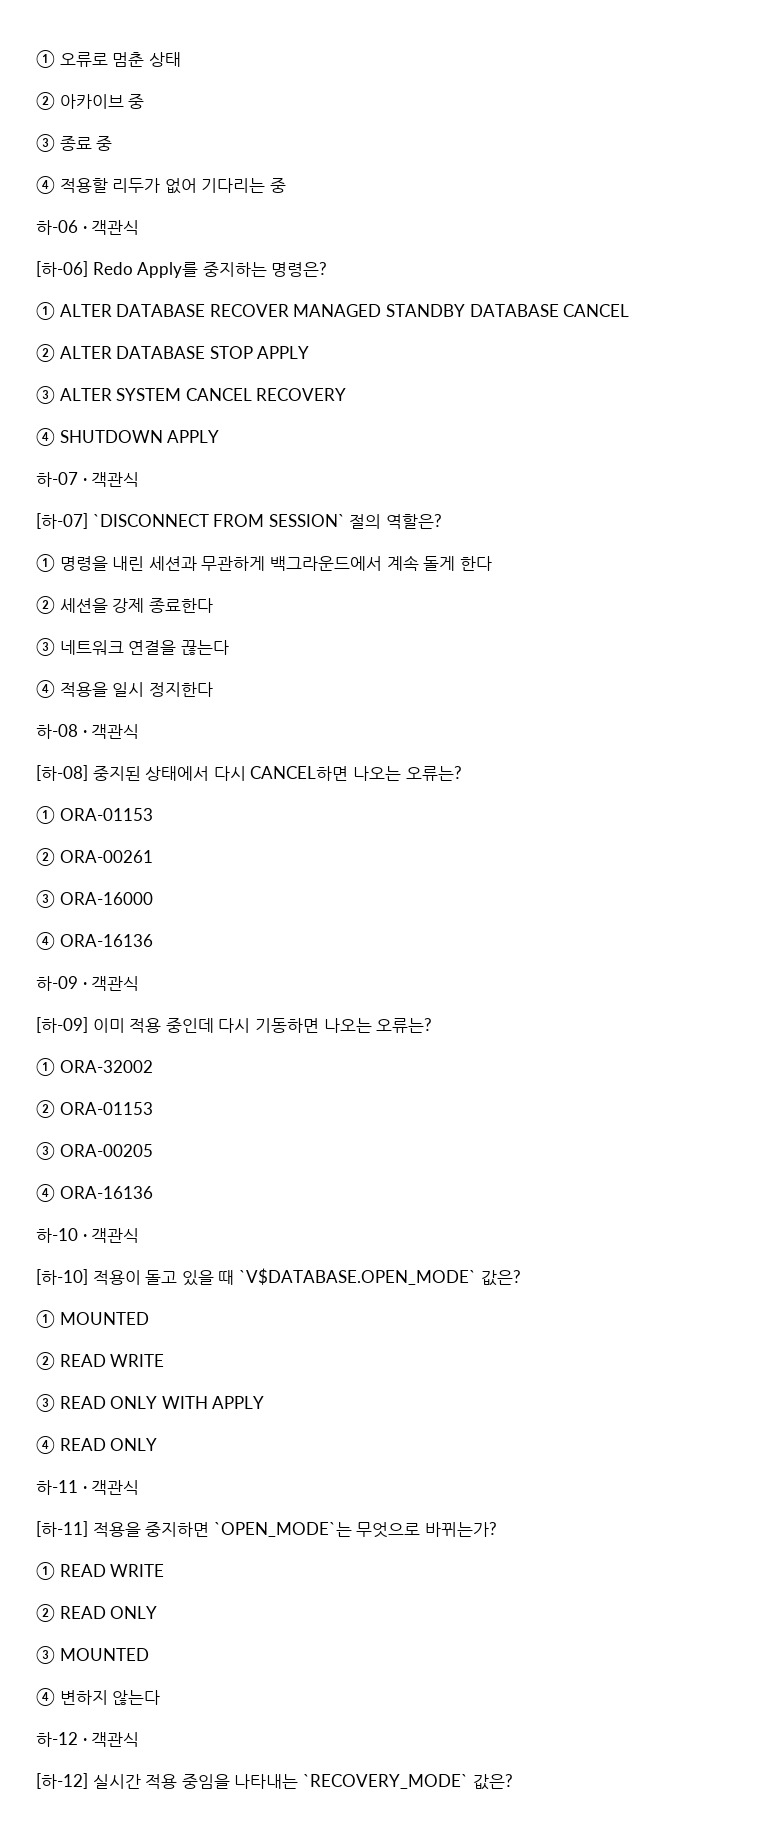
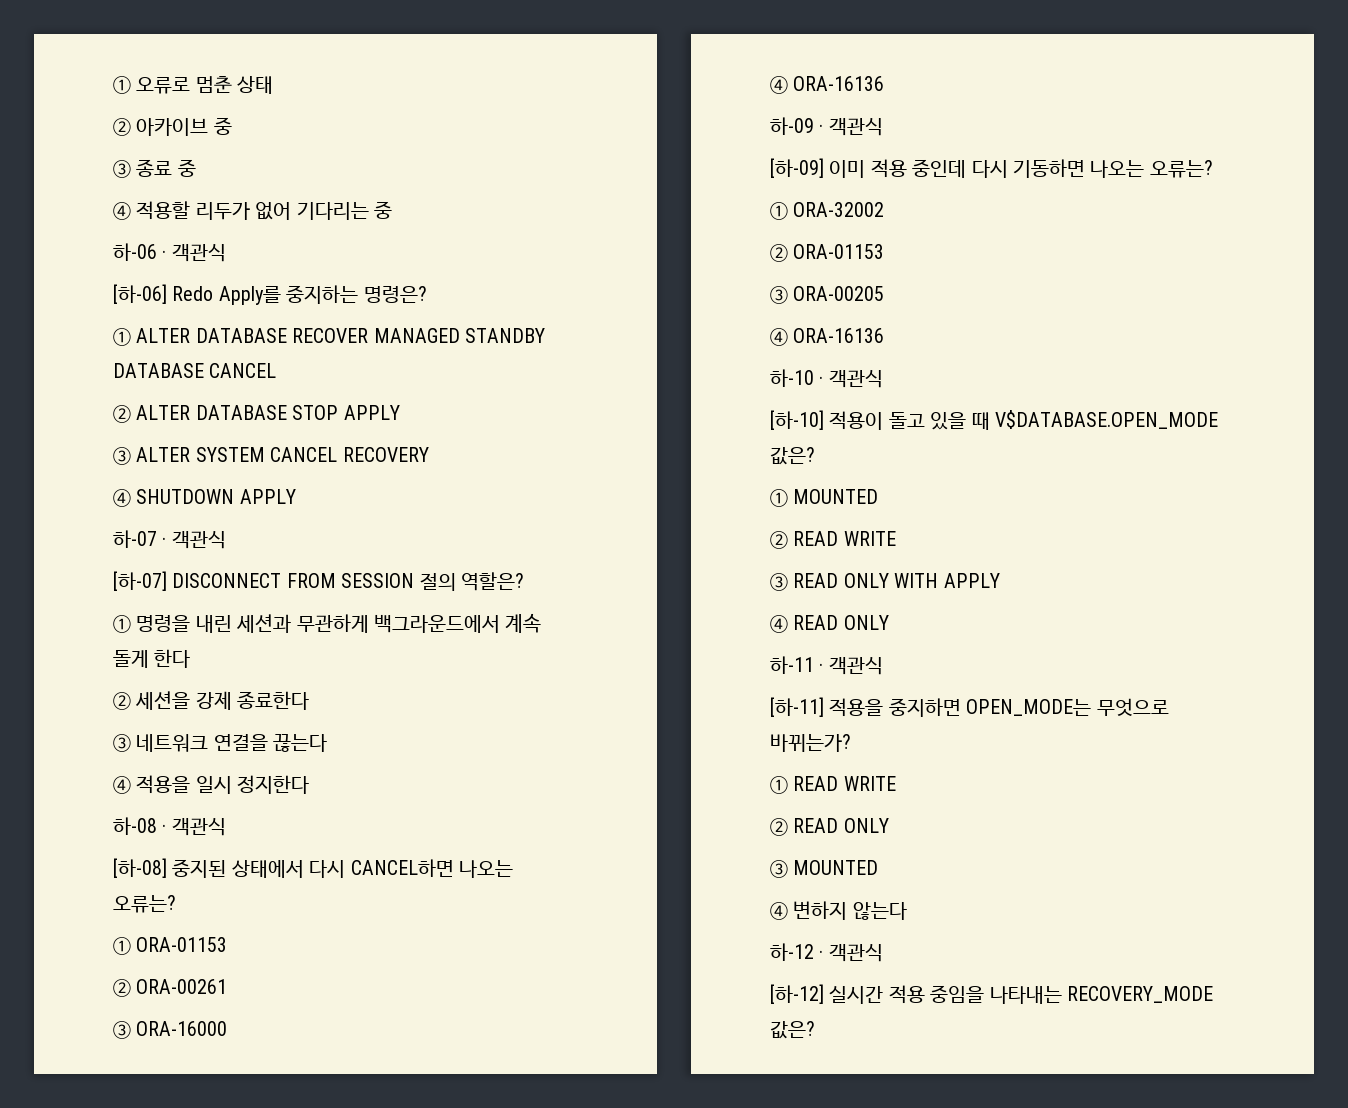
[92,514,345,527] `DISCONNECT FROM SESSION` -> [172,573,415,588] DISCONNECT FROM SESSION
[238,1268,476,1285] `V$DATABASE.OPEN_MODE` -> [995,410,1218,429] V$DATABASE.OPEN_MODE
[213,1522,352,1537] `OPEN_MODE`는 -> [966,699,1092,716] OPEN_MODE는
[302,1774,468,1789] `RECOVERY_MODE` -> [1067,986,1213,1003] RECOVERY_MODE

